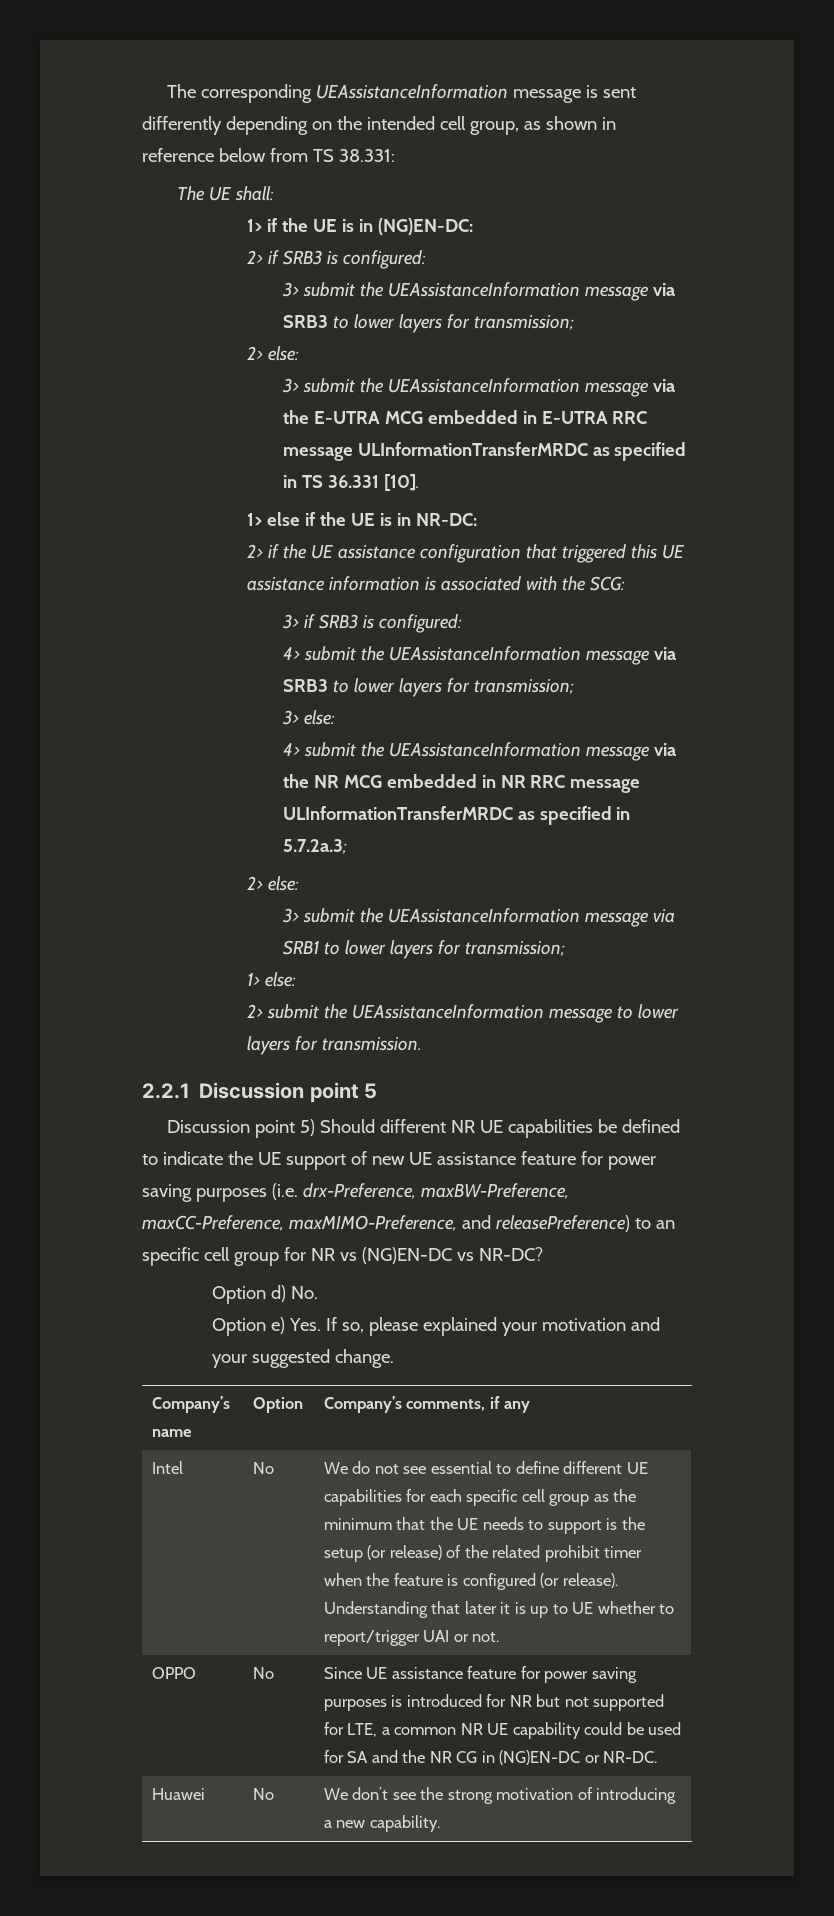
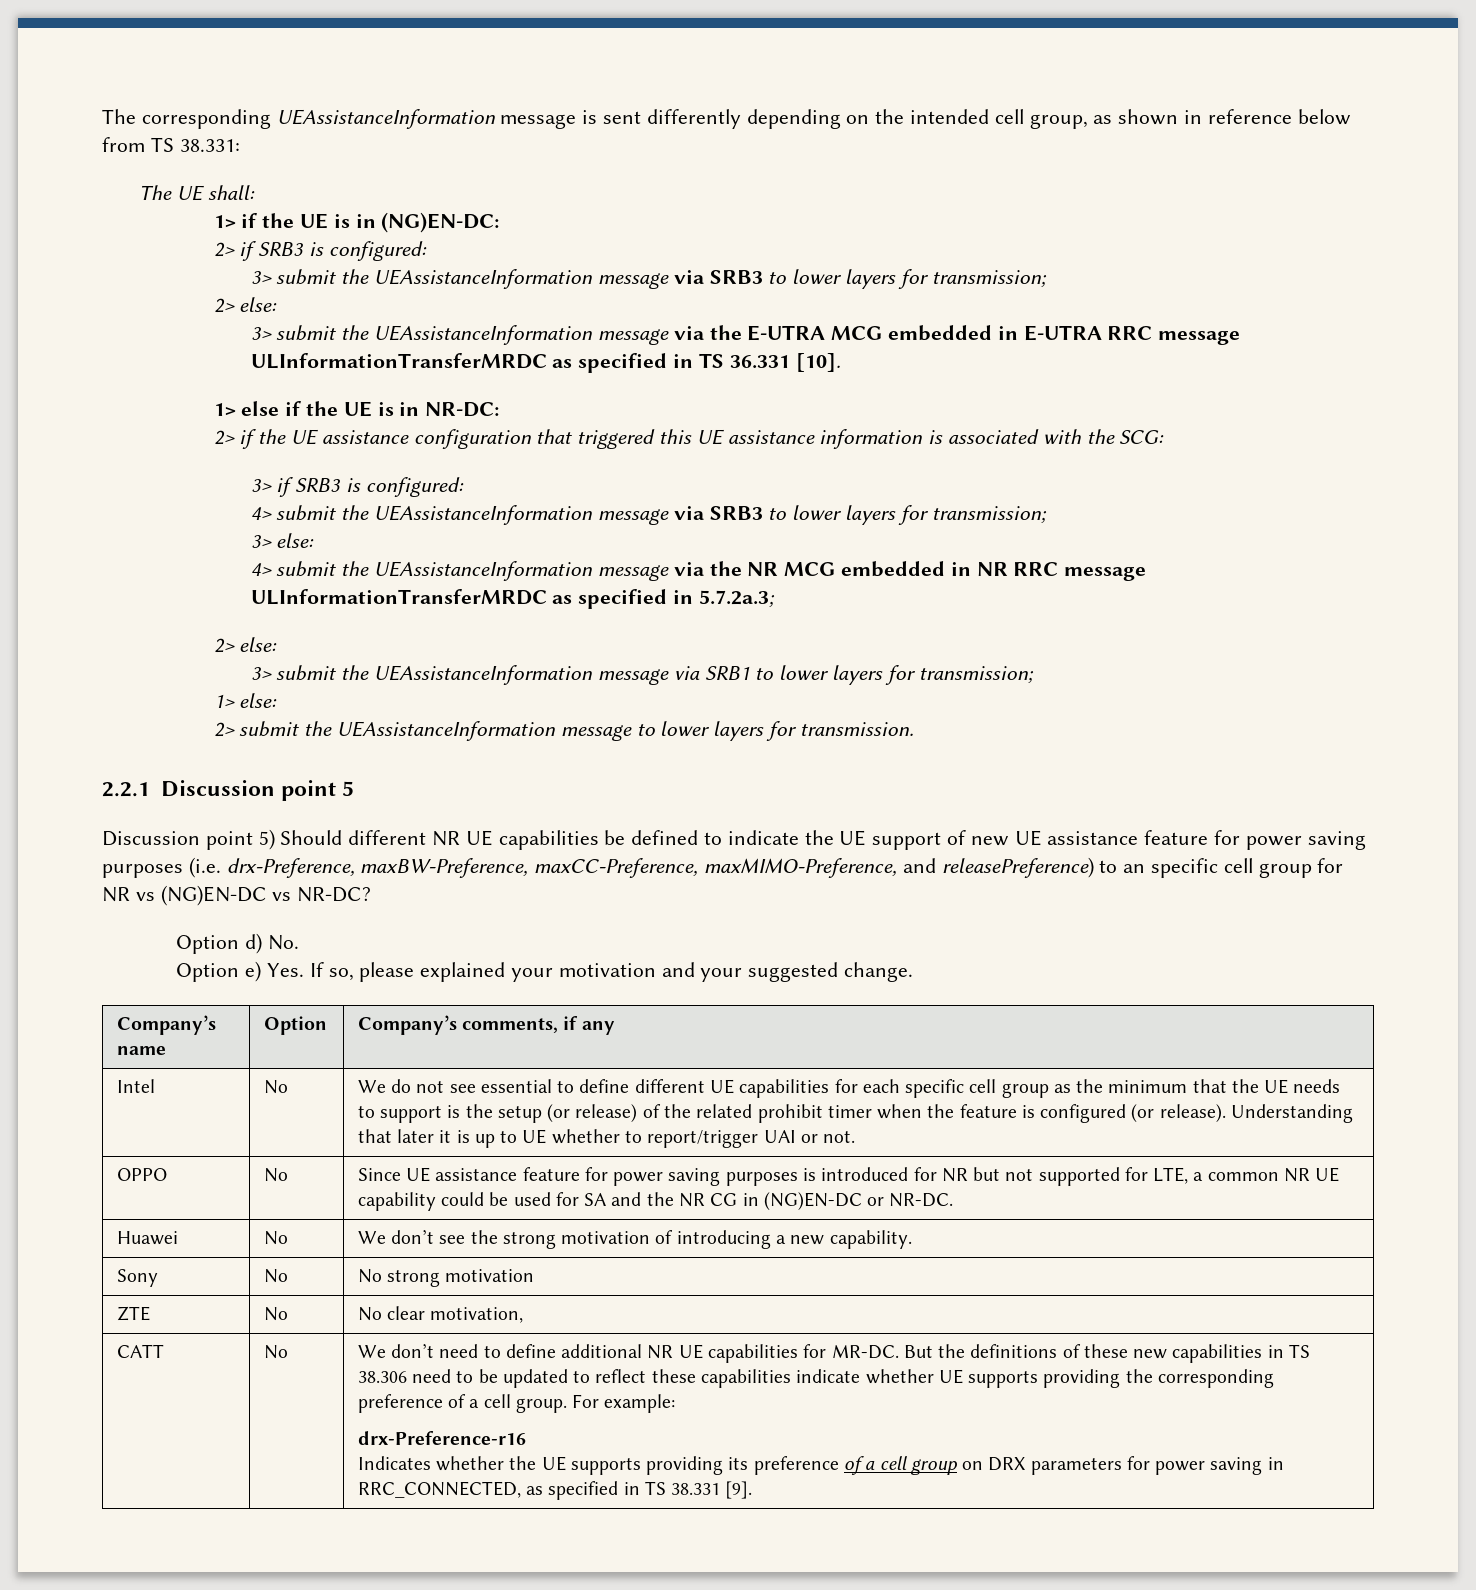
(440, 1823) none -> [116,1269,158,1287] [263,1269,288,1283] [357,1269,535,1287] [116,1306,150,1321] [263,1307,288,1321] [357,1306,524,1323] [116,1344,164,1358] [263,1345,288,1359] [357,1344,1310,1363] [357,1369,1274,1388] [357,1394,676,1413] [357,1431,526,1445] [357,1456,1284,1475] [357,1481,753,1500] // Sony | No | No strong motivation // ZTE | No | No clear motivation, // CATT | No | We don’t need to define additional NR UE capabilities for MR-DC. But the definitions of these new capabilities in TS 38.306 need to be updated to reflect these capabilities indicate whether UE supports providing the corresponding preference of a cell group. For example: // drx-Preference-r16 // Indicates whether the UE supports providing its preference of a cell group on DRX parameters for power saving in RRC_CONNECTED, as specified in TS 38.331 [9].

